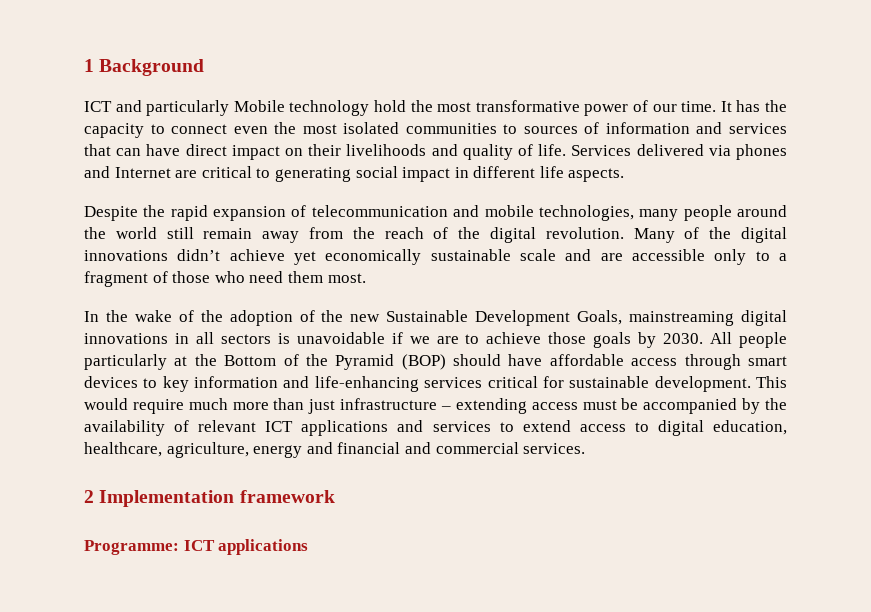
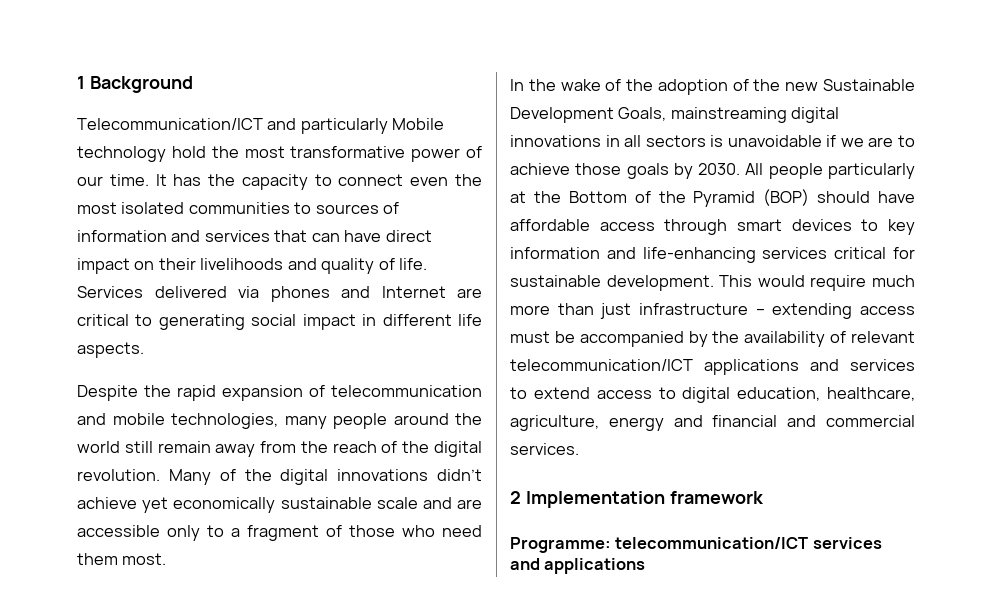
[84,101,112,112] ICT -> [77,118,263,130] Telecommunication/ICT
[265,421,294,432] ICT -> [510,359,693,371] telecommunication/ICT
[183,540,215,551] ICT -> [615,537,882,549] [510,558,540,570] telecommunication/ICT services and

